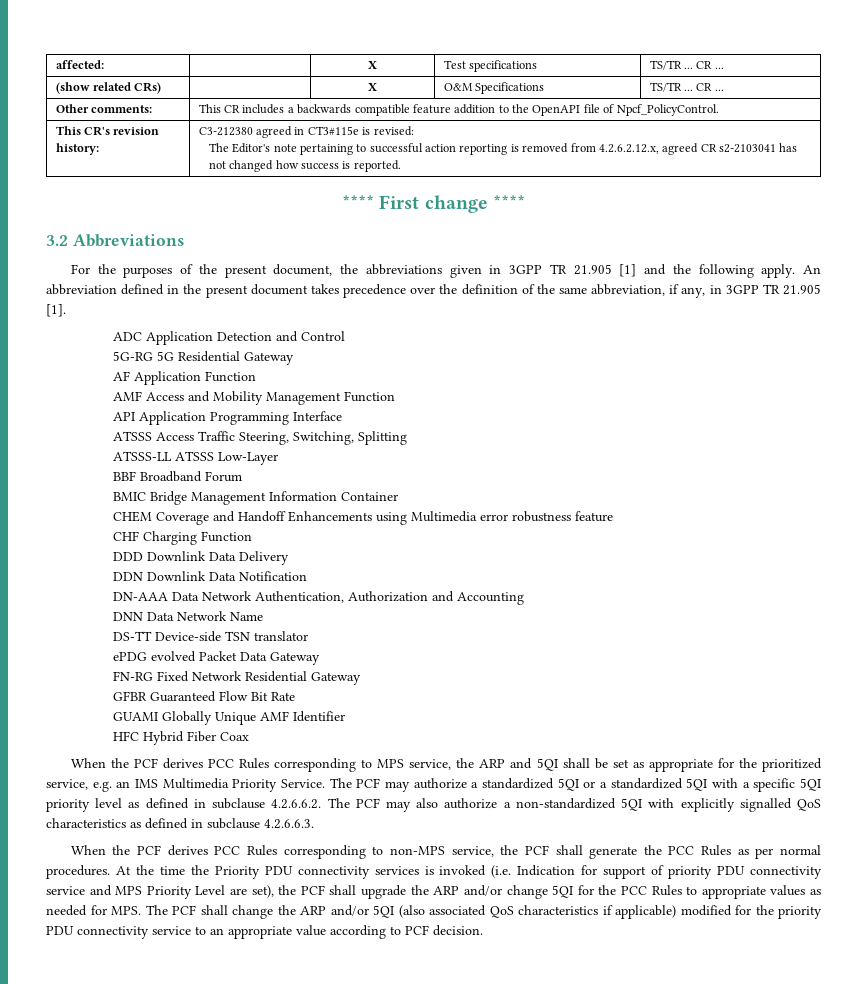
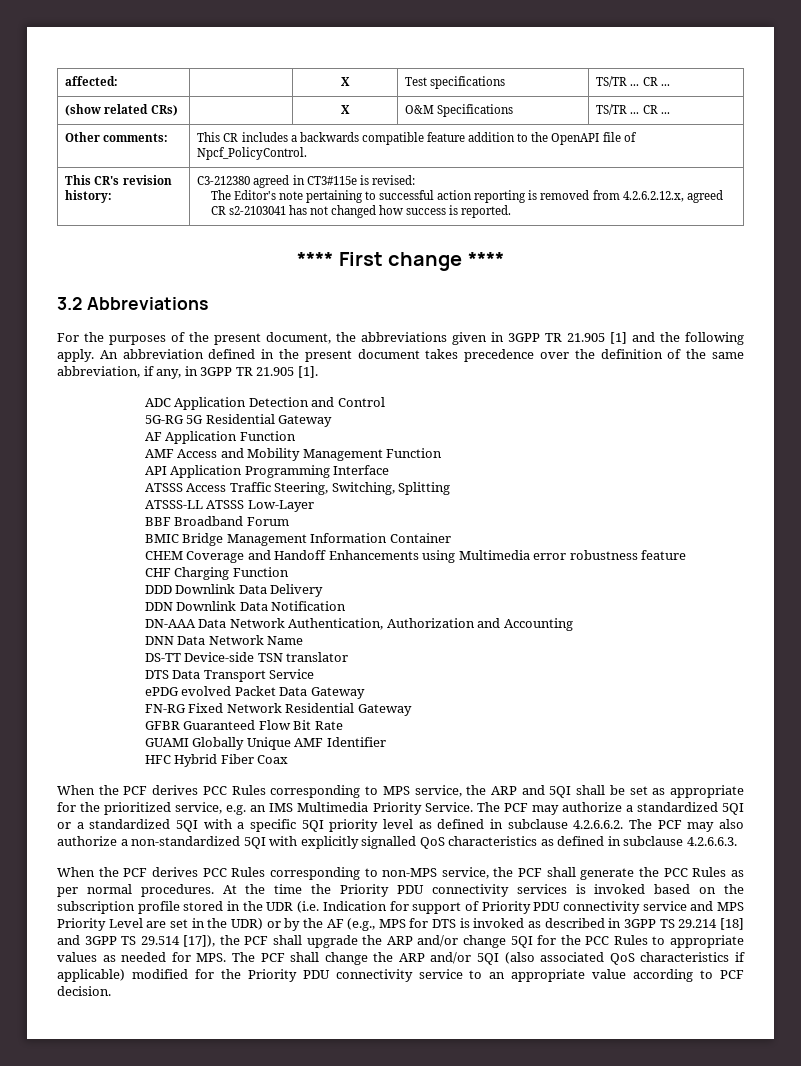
(309, 636) none -> [144,669,315,682] // DTS Data Transport Service
(487, 870) none -> [654,884,745,894] [57,901,294,914] based on the subscription profile stored in the UDR
[668,866,713,879] priority -> [481,901,531,914] Priority
[251,885,274,898] set), -> [169,918,745,931] [57,935,216,947] set in the UDR) or by the AF (e.g., MPS for DTS is invoked as described in 3GPP TS 29.214 [18] and 3GPP TS 29.514 [17]),
[778,906,822,919] priority -> [247,969,297,982] Priority

